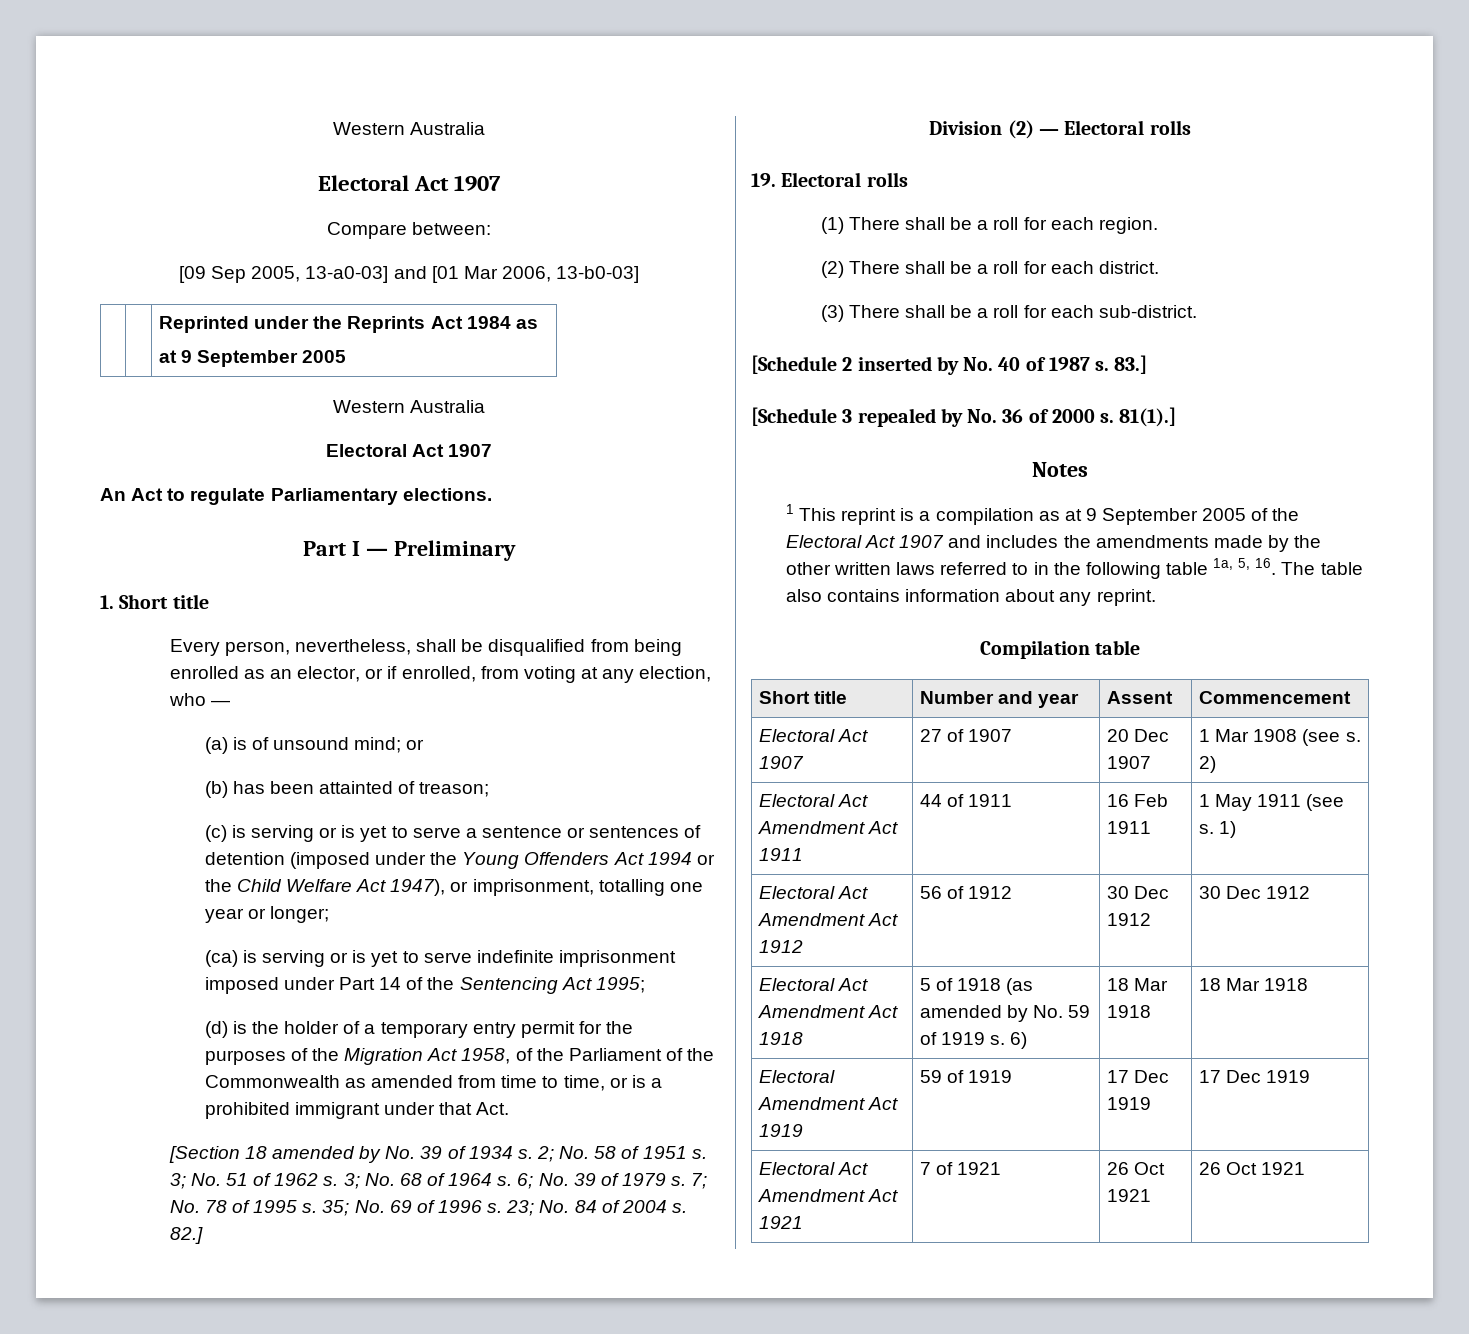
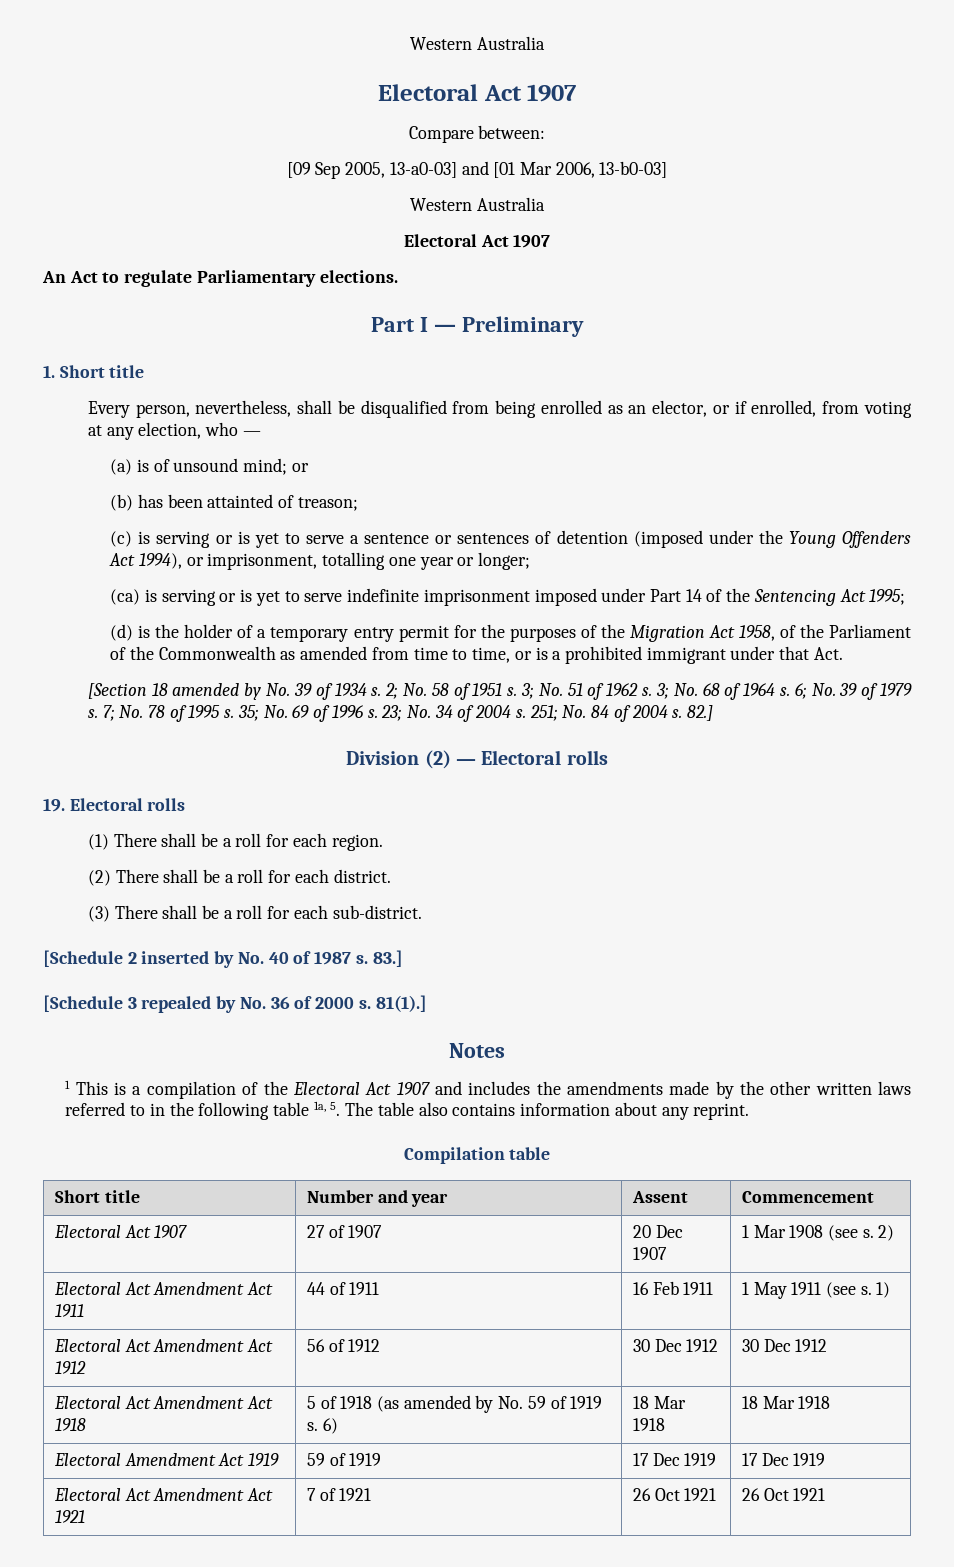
[159,316,538,333] [159,350,347,367] // | | Reprinted under the Reprints Act 1984 as // at 9 September 2005 -> (668, 169) none
[647,852,715,865] [204,879,446,896] 1994 or the Child Welfare Act 1947), -> [138,553,182,569] 1994),
(570, 1206) none -> [434,705,587,722] 34 of 2004 s. 251; No.
[841,508,897,525] reprint -> (108, 1088) none
[1038,508,1247,525] as at 9 September 2005 -> (236, 1090) none
[1238,558,1277,575] 5, 16. -> [330,1102,341,1116] 5.

